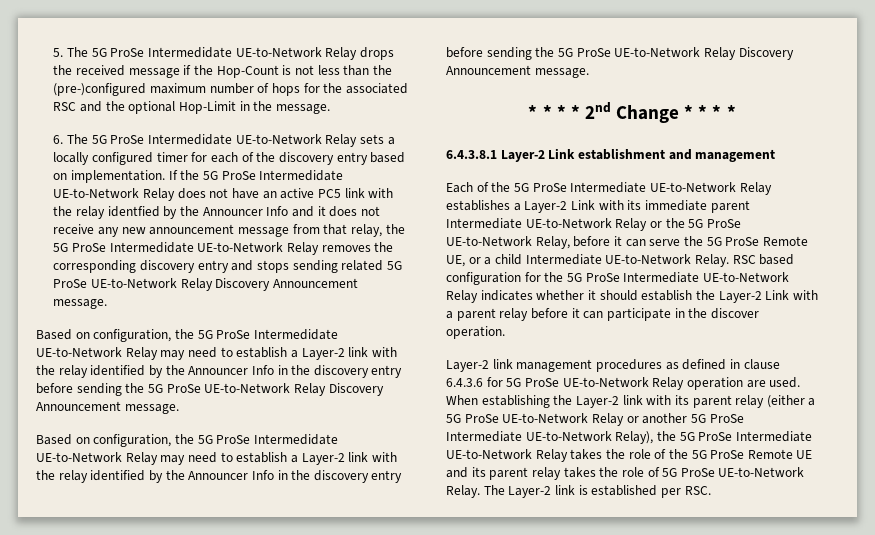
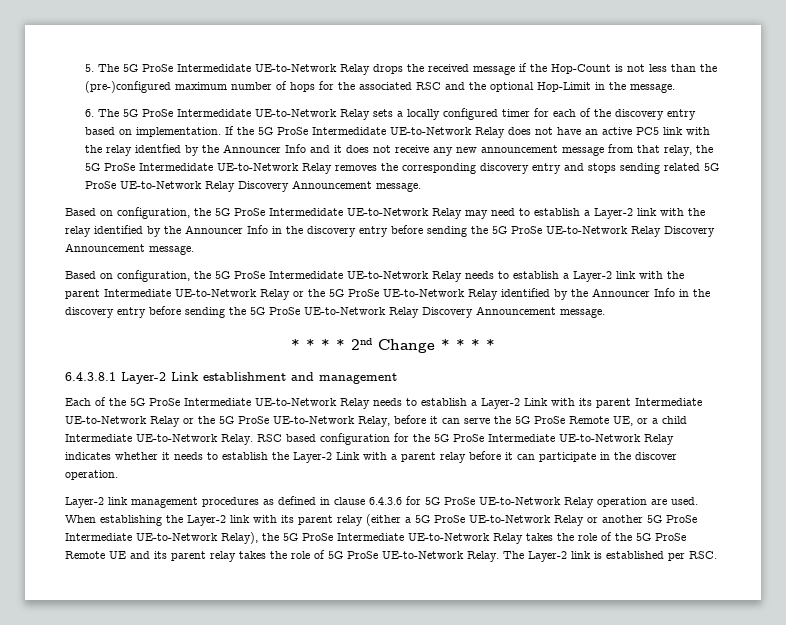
[160,452,397,465] [36,470,88,483] may need to establish a Layer-2 link with the relay -> [465,271,684,282] [65,289,498,300] needs to establish a Layer-2 link with the parent Intermediate UE-to-Network Relay or the 5G ProSe UE-to-Network Relay
[446,200,510,211] establishes -> [373,398,467,406] needs to establish
[644,200,707,211] immediate -> (592, 402) none
[599,290,638,301] should -> [174,452,218,460] needs to

